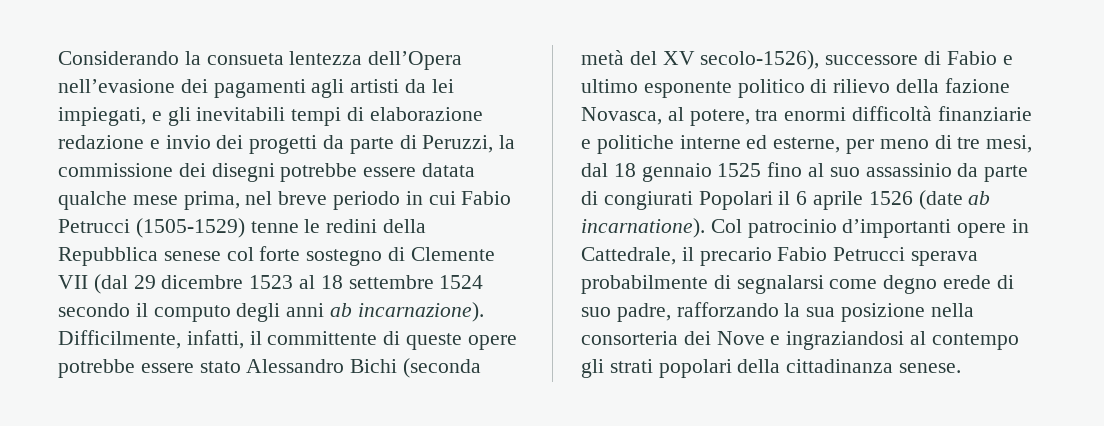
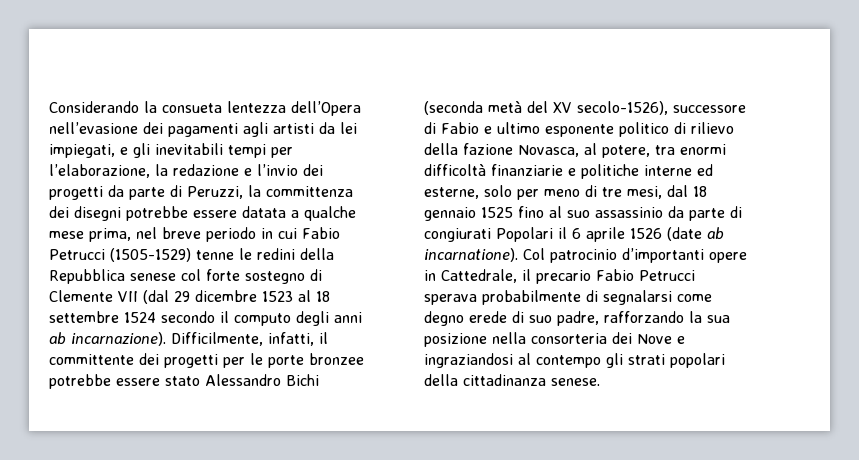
[347,107,483,121] di elaborazione -> [271,147,293,158] [49,164,168,178] per l’elaborazione, la
[165,135,211,149] invio -> [257,164,298,176] l’invio
[58,163,173,177] commissione -> [266,186,353,197] committenza
(476, 170) none -> [291,210,299,218] a
[383,331,517,350] di queste opere -> [139,353,364,368] dei progetti per le porte bronzee
(841, 145) none -> [484,185,512,197] solo

